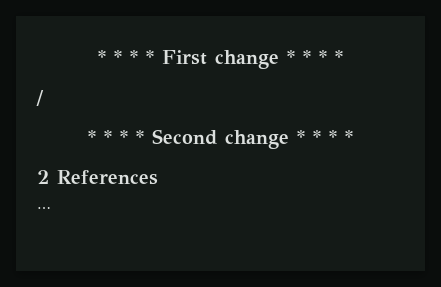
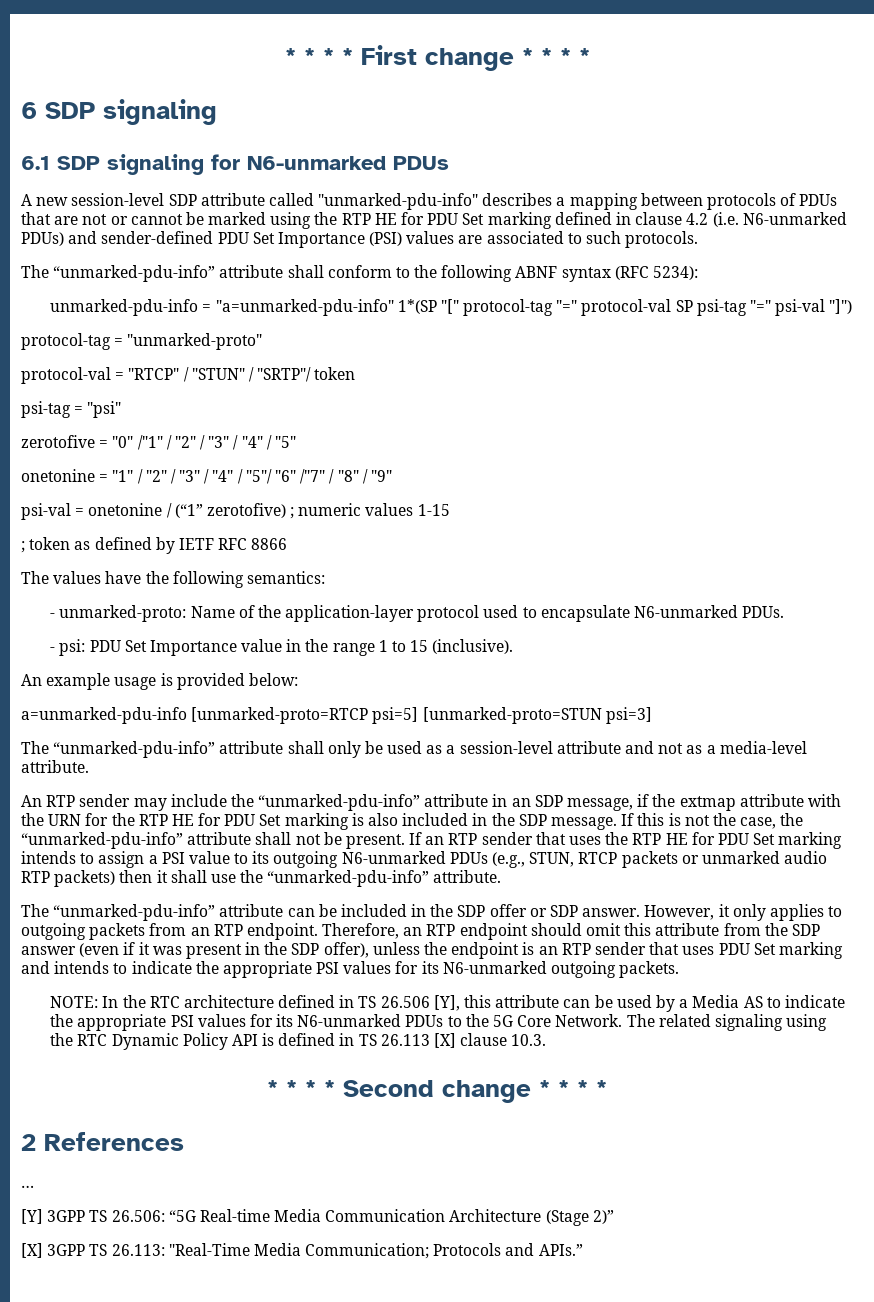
[36,90,44,106] / -> [21,99,217,125] [21,154,449,175] [21,193,838,210] [21,212,847,229] [21,231,699,248] [21,265,699,282] [50,299,853,316] [21,333,263,350] [21,367,356,384] [21,401,122,418] [21,435,297,450] [21,469,392,484] [21,503,450,520] [21,537,288,554] [21,571,325,588] [50,605,785,622] [50,639,514,656] [21,673,298,690] [21,707,652,724] [21,741,807,758] [21,760,89,773] [21,794,841,811] [21,813,804,830] [21,832,843,849] [21,851,828,868] [21,870,502,887] [21,904,843,921] [21,923,820,940] [21,942,843,959] [21,961,680,978] [50,995,845,1012] [50,1014,828,1031] [50,1033,547,1050] 6 SDP signaling // 6.1 SDP signaling for N6-unmarked PDUs // A new session-level SDP attribute called "unmarked-pdu-info" describes a mapping between protocols of PDUs that are not or cannot be marked using the RTP HE for PDU Set marking defined in clause 4.2 (i.e. N6-unmarked PDUs) and sender-defined PDU Set Importance (PSI) values are associated to such protocols. // The “unmarked-pdu-info” attribute shall conform to the following ABNF syntax (RFC 5234): // unmarked-pdu-info = "a=unmarked-pdu-info" 1*(SP "[" protocol-tag "=" protocol-val SP psi-tag "=" psi-val "]") // protocol-tag = "unmarked-proto" // protocol-val = "RTCP" / "STUN" / "SRTP"/ token // psi-tag = "psi" // zerotofive = "0" /"1" / "2" / "3" / "4" / "5" // onetonine = "1" / "2" / "3" / "4" / "5"/ "6" /"7" / "8" / "9" // psi-val = onetonine / (“1” zerotofive) ; numeric values 1-15 // ; token as defined by IETF RFC 8866 // The values have the following semantics: // - unmarked-proto: Name of the application-layer protocol used to encapsulate N6-unmarked PDUs. // - psi: PDU Set Importance value in the range 1 to 15 (inclusive). // An example usage is provided below: // a=unmarked-pdu-info [unmarked-proto=RTCP psi=5] [unmarked-proto=STUN psi=3] // The “unmarked-pdu-info” attribute shall only be used as a session-level attribute and not as a media-level attribute. // An RTP sender may include the “unmarked-pdu-info” attribute in an SDP message, if the extmap attribute with the URN for the RTP HE for PDU Set marking is also included in the SDP message. If this is not the case, the “unmarked-pdu-info” attribute shall not be present. If an RTP sender that uses the RTP HE for PDU Set marking intends to assign a PSI value to its outgoing N6-unmarked PDUs (e.g., STUN, RTCP packets or unmarked audio RTP packets) then it shall use the “unmarked-pdu-info” attribute. // The “unmarked-pdu-info” attribute can be included in the SDP offer or SDP answer. However, it only applies to outgoing packets from an RTP endpoint. Therefore, an RTP endpoint should omit this attribute from the SDP answer (even if it was present in the SDP offer), unless the endpoint is an RTP sender that uses PDU Set marking and intends to indicate the appropriate PSI values for its N6-unmarked outgoing packets. // NOTE: In the RTC architecture defined in TS 26.506 [Y], this attribute can be used by a Media AS to indicate the appropriate PSI values for its N6-unmarked PDUs to the 5G Core Network. The related signaling using the RTC Dynamic Policy API is defined in TS 26.113 [X] clause 10.3.
(51, 208) none -> [21,1209,614,1226] [21,1243,583,1259] // [Y] 3GPP TS 26.506: “5G Real-time Media Communication Architecture (Stage 2)” // [X] 3GPP TS 26.113: "Real-Time Media Communication; Protocols and APIs.”

